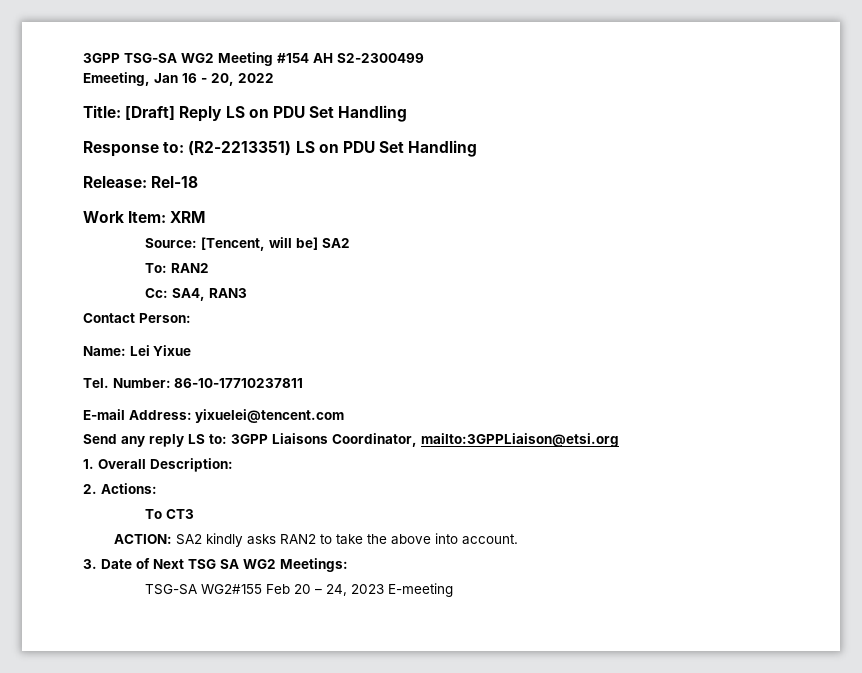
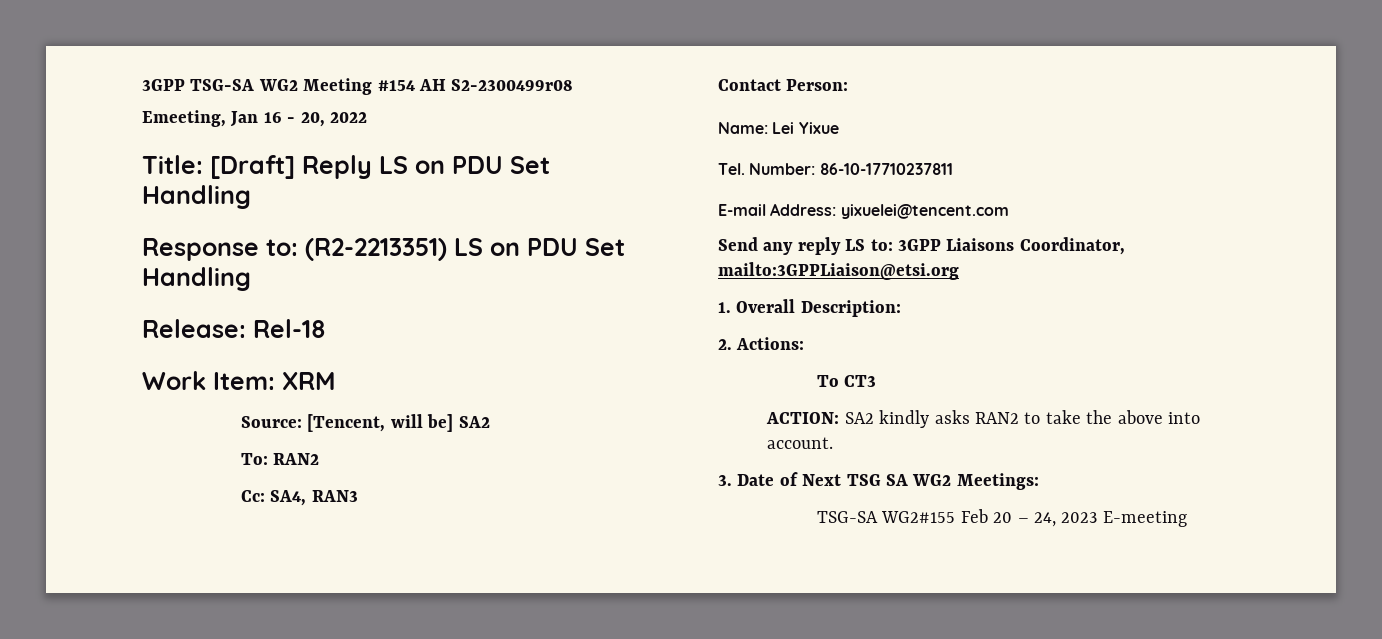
[337,53,424,63] S2-2300499 -> [451,79,574,91] S2-2300499r08

